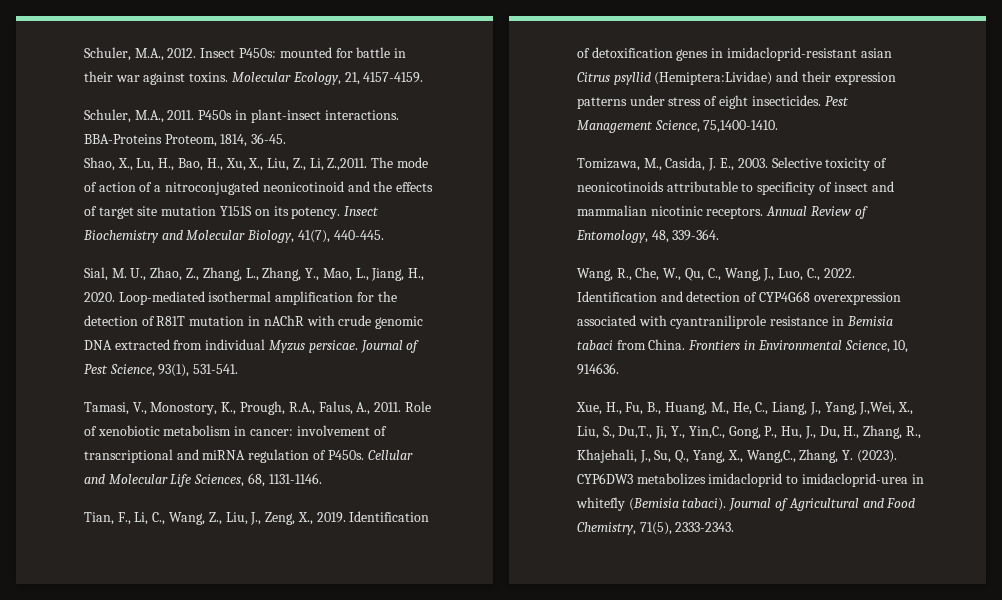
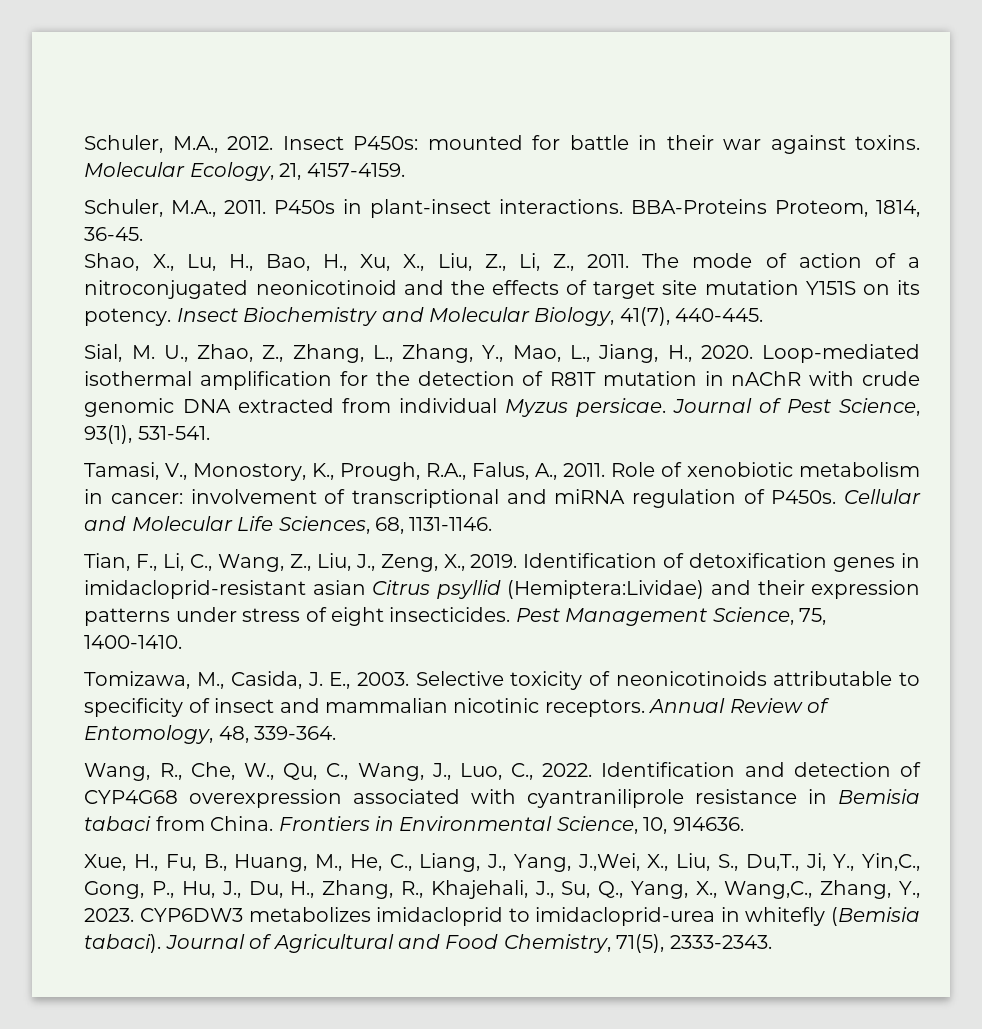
[327,158,368,171] Z.,2011. -> [553,254,630,271] Z., 2011.
[703,120,779,133] 75,1400-1410. -> [799,608,827,625] [84,635,183,649] 75, 1400-1410.
[842,450,897,463] Y. (2023). -> [899,881,920,898] [84,908,135,922] Y., 2023.

